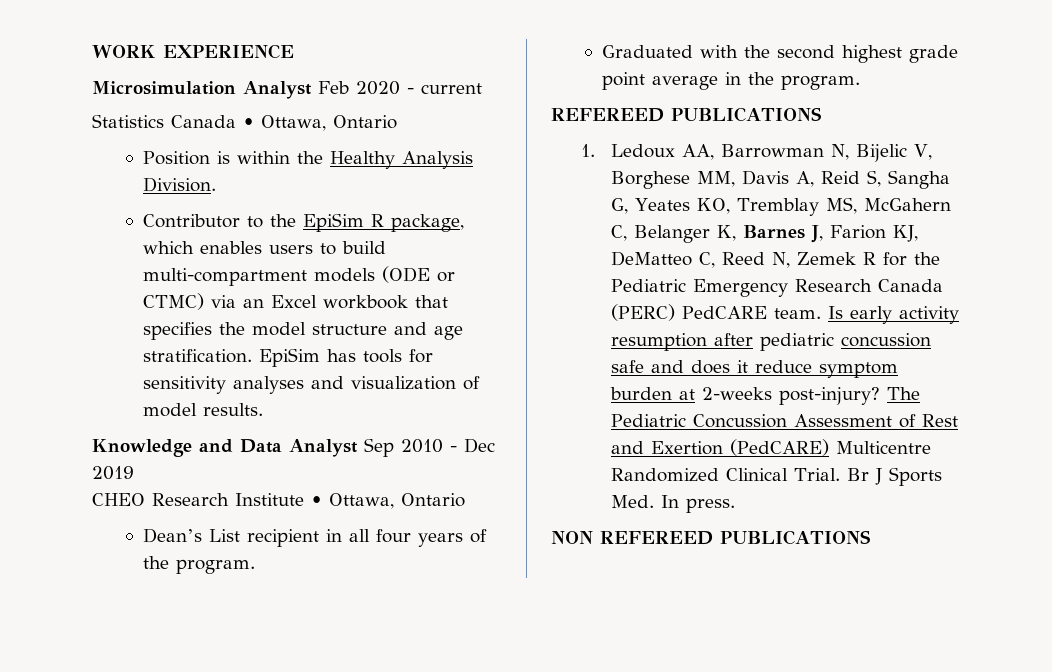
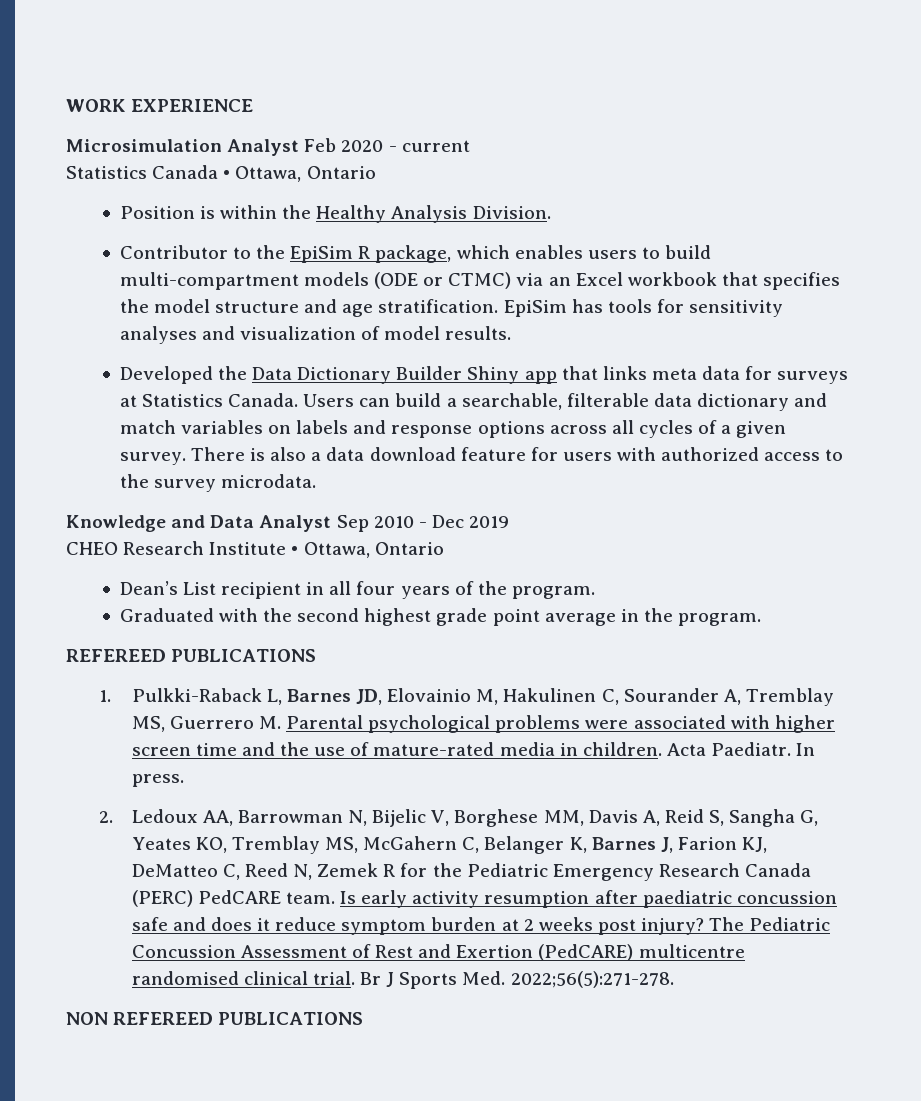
(263, 409) none -> [119,366,849,384] [119,393,828,411] [119,420,787,438] [119,447,844,465] [119,474,316,492] // Developed the Data Dictionary Builder Shiny app that links meta data for surveys at Statistics Canada. Users can build a searchable, filterable data dictionary and match variables on labels and response options across all cycles of a given survey. There is also a data download feature for users with authorized access to the survey microdata.
(596, 150) none -> [131,688,834,706] [131,715,835,733] [131,742,816,756] [131,774,184,787] [98,811,113,823] Pulkki-Raback L, Barnes JD, Elovainio M, Hakulinen C, Sourander A, Tremblay MS, Guerrero M. Parental psychological problems were associated with higher screen time and the use of mature-rated media in children. Acta Paediatr. In press. // 2.
[760,333,835,351] pediatric -> [642,890,732,908] paediatric
[702,387,881,405] 2-weeks post-injury? -> [523,917,705,935] 2 weeks post injury?
[836,441,932,454] [611,468,841,482] Multicentre Randomized Clinical Trial. -> [638,944,745,958] [131,971,355,985] multicentre randomised clinical trial.
[661,495,736,513] In press. -> [510,971,674,988] 2022;56(5):271-278.

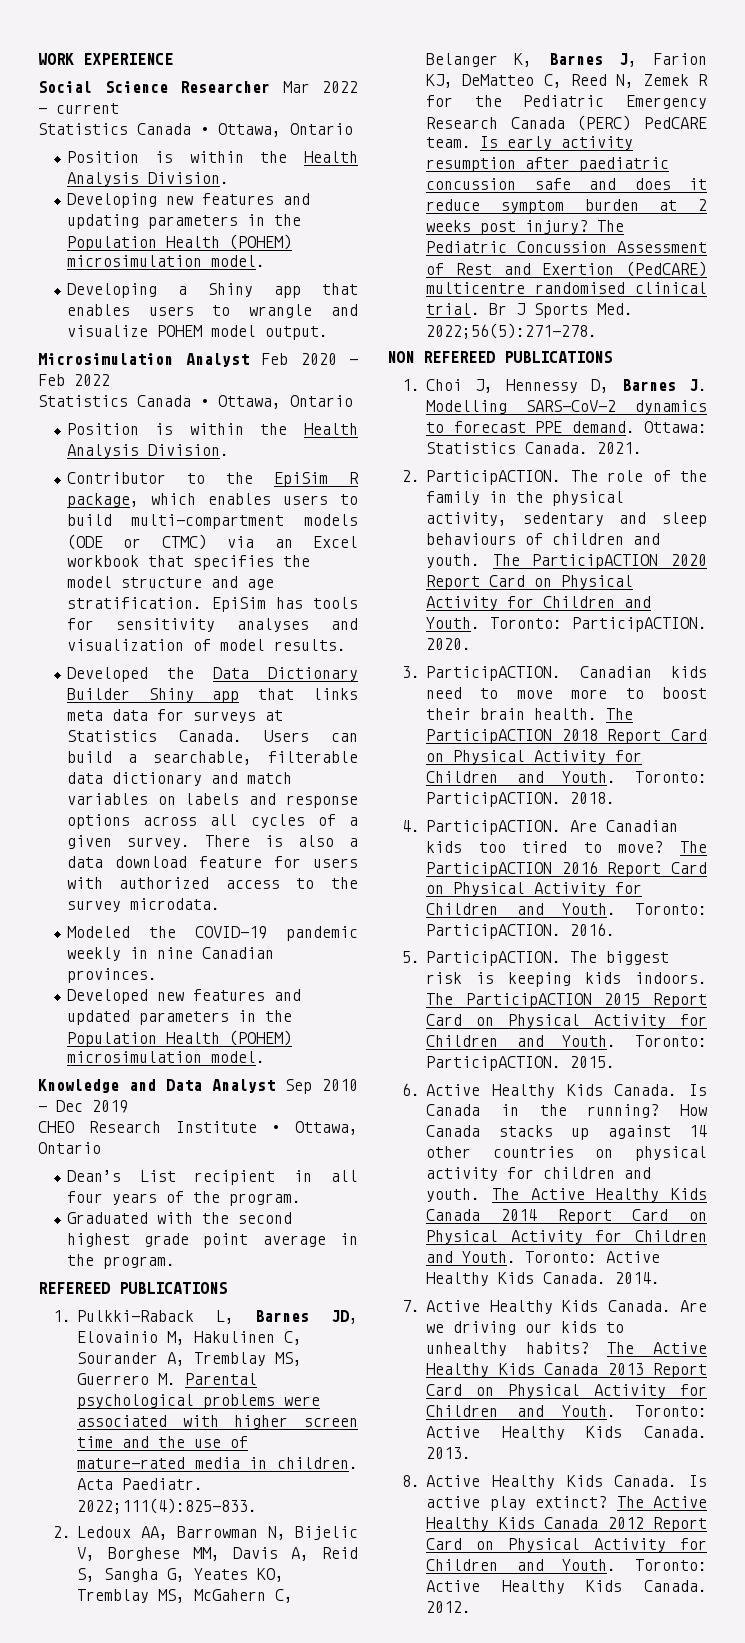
[66,138,384,156] Microsimulation Analyst Feb 2020 -> [38,81,358,93] Social Science Researcher Mar 2022
[316,205,387,223] Healthy -> [304,151,358,163] [66,172,229,186] [66,193,310,208] [66,214,301,229] [66,234,292,251] [66,255,265,267] [66,283,358,298] [66,304,358,318] [66,325,328,340] [38,353,358,367] [38,374,110,386] [38,395,353,409] [66,423,358,435] Health Analysis Division. // Developing new features and updating parameters in the Population Health (POHEM) microsimulation model. // Developing a Shiny app that enables users to wrangle and visualize POHEM model output. // Microsimulation Analyst Feb 2020 - Feb 2022 // Statistics Canada • Ottawa, Ontario // Position is within the Health
(316, 481) none -> [66,926,358,941] [66,947,274,961] [66,968,157,983] [66,989,301,1004] [66,1010,292,1025] [66,1030,292,1047] [66,1051,265,1063] // Modeled the COVID-19 pandemic weekly in nine Canadian provinces. // Developed new features and updated parameters in the Population Health (POHEM) microsimulation model.
[796,743,816,756] [131,774,184,787] In press. -> [77,1498,258,1514] 2022;111(4):825-833.
(364, 1018) none -> [401,379,707,393] [426,400,707,414] [426,421,707,433] [426,442,643,454] [401,470,707,485] [426,491,625,506] [426,512,707,527] [426,533,661,545] [426,554,707,569] [426,575,634,590] [426,596,652,610] [426,617,707,632] [426,638,472,650] [401,666,707,681] [426,687,707,699] [426,708,634,720] [426,729,707,744] [426,750,643,764] [426,771,707,783] [426,792,616,807] [401,820,679,835] [426,841,707,853] [426,861,707,877] [426,882,643,896] [426,903,707,915] [426,923,616,939] [401,951,670,966] [426,972,707,987] [426,993,707,1008] [426,1014,707,1028] [426,1035,707,1047] [426,1056,616,1071] [401,1083,707,1098] [426,1104,707,1118] [426,1125,707,1140] [426,1146,707,1161] [426,1167,652,1181] [426,1188,707,1202] [426,1209,707,1224] [426,1230,707,1244] [426,1251,661,1263] [426,1272,661,1286] [401,1300,707,1314] [426,1321,625,1335] [426,1342,707,1356] [426,1363,707,1378] [426,1384,707,1398] [426,1405,707,1417] [426,1426,707,1440] [426,1447,472,1459] [401,1475,707,1489] [426,1496,707,1511] [426,1517,707,1532] [426,1538,707,1552] [426,1559,707,1571] [426,1580,707,1594] [426,1601,472,1613] // 1. Choi J, Hennessy D, Barnes J. Modelling SARS-CoV-2 dynamics to forecast PPE demand. Ottawa: Statistics Canada. 2021. // 2. ParticipACTION. The role of the family in the physical activity, sedentary and sleep behaviours of children and youth. The ParticipACTION 2020 Report Card on Physical Activity for Children and Youth. Toronto: ParticipACTION. 2020. // 3. ParticipACTION. Canadian kids need to move more to boost their brain health. The ParticipACTION 2018 Report Card on Physical Activity for Children and Youth. Toronto: ParticipACTION. 2018. // 4. ParticipACTION. Are Canadian kids too tired to move? The ParticipACTION 2016 Report Card on Physical Activity for Children and Youth. Toronto: ParticipACTION. 2016. // 5. ParticipACTION. The biggest risk is keeping kids indoors. The ParticipACTION 2015 Report Card on Physical Activity for Children and Youth. Toronto: ParticipACTION. 2015. // 6. Active Healthy Kids Canada. Is Canada in the running? How Canada stacks up against 14 other countries on physical activity for children and youth. The Active Healthy Kids Canada 2014 Report Card on Physical Activity for Children and Youth. Toronto: Active Healthy Kids Canada. 2014. // 7. Active Healthy Kids Canada. Are we driving our kids to unhealthy habits? The Active Healthy Kids Canada 2013 Report Card on Physical Activity for Children and Youth. Toronto: Active Healthy Kids Canada. 2013. // 8. Active Healthy Kids Canada. Is active play extinct? The Active Healthy Kids Canada 2012 Report Card on Physical Activity for Children and Youth. Toronto: Active Healthy Kids Canada. 2012.

